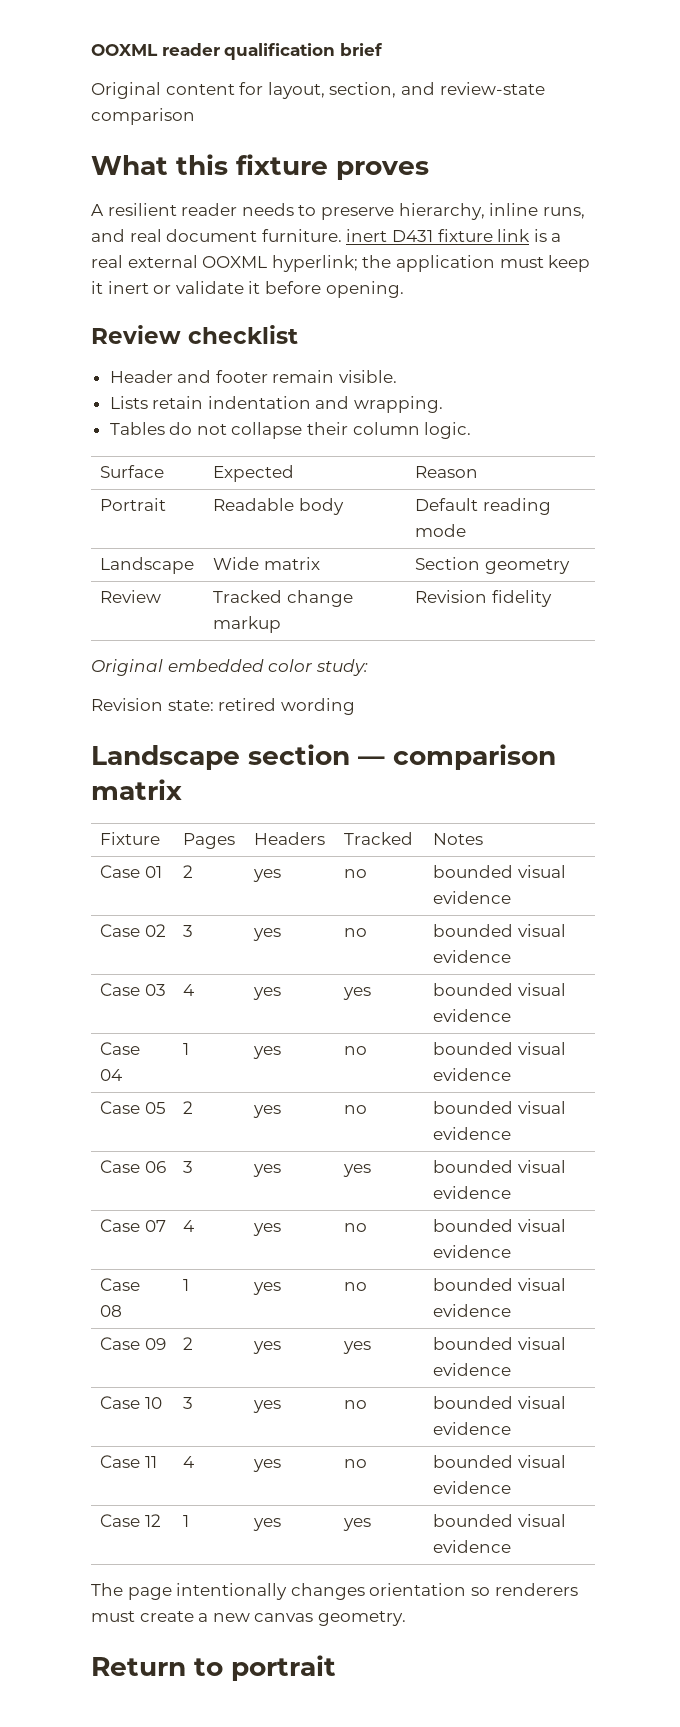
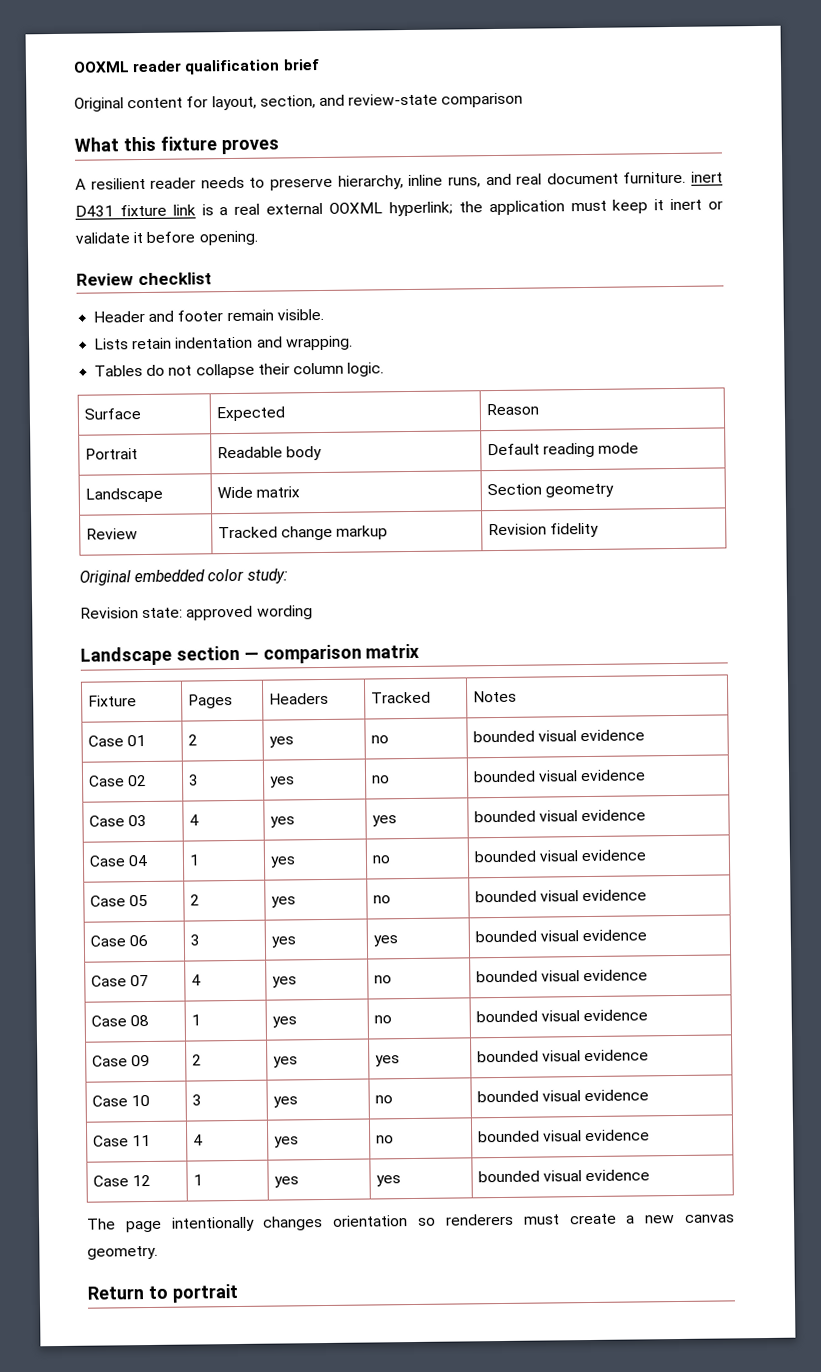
[218,698,277,711] retired -> [186,605,254,621] approved

